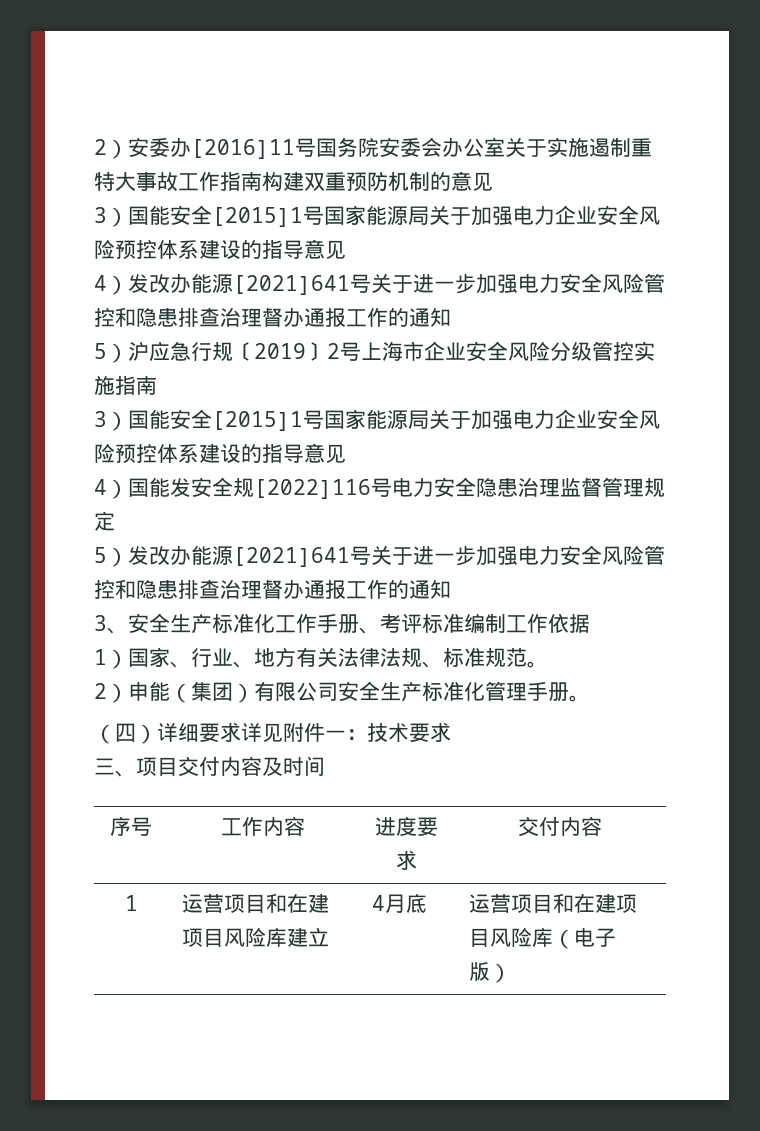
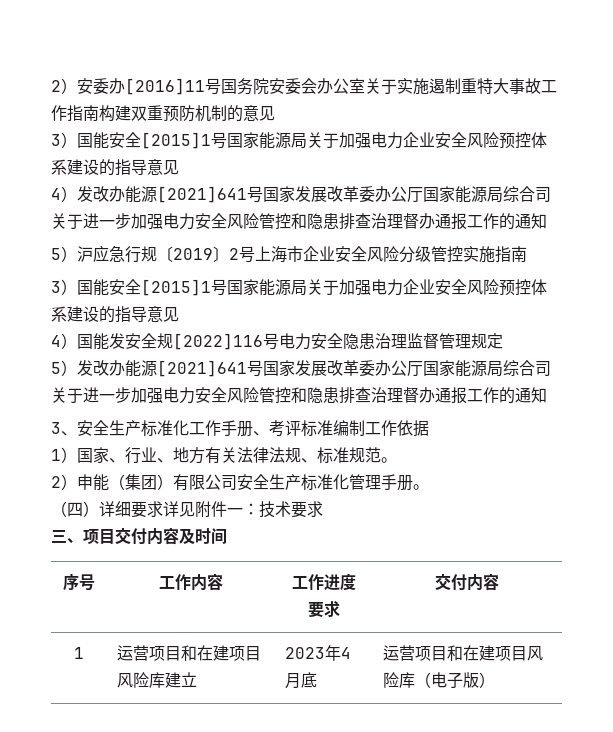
(371, 283) none -> [263,186,551,203] 国家发展改革委办公厅国家能源局综合司
(371, 555) none -> [263,360,551,377] 国家发展改革委办公厅国家能源局综合司
(305, 826) none -> [291,574,324,590] 工作
(330, 937) none -> [285,645,342,661] 2023年

